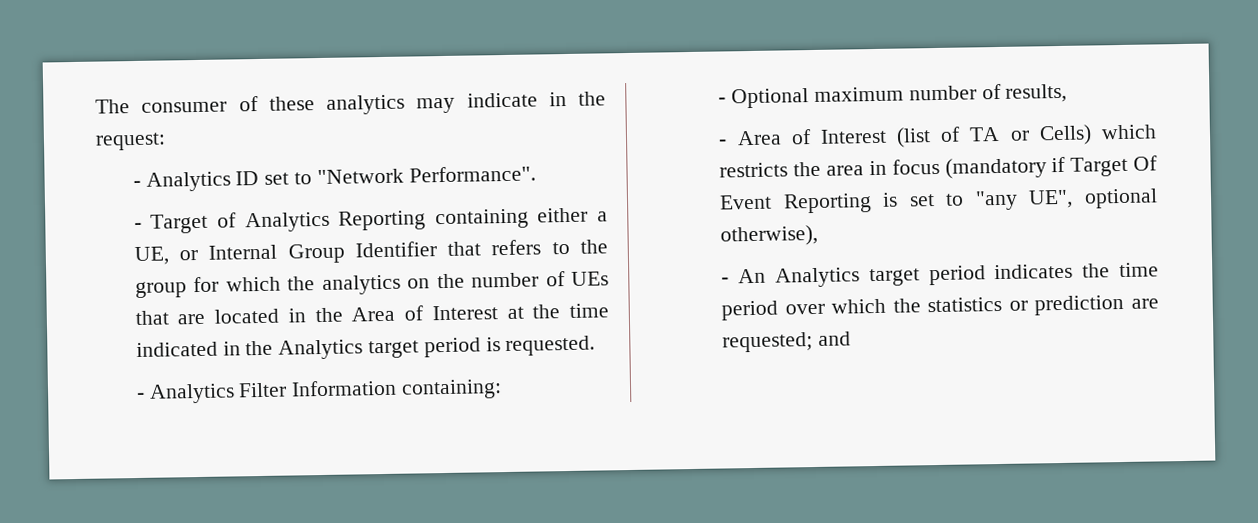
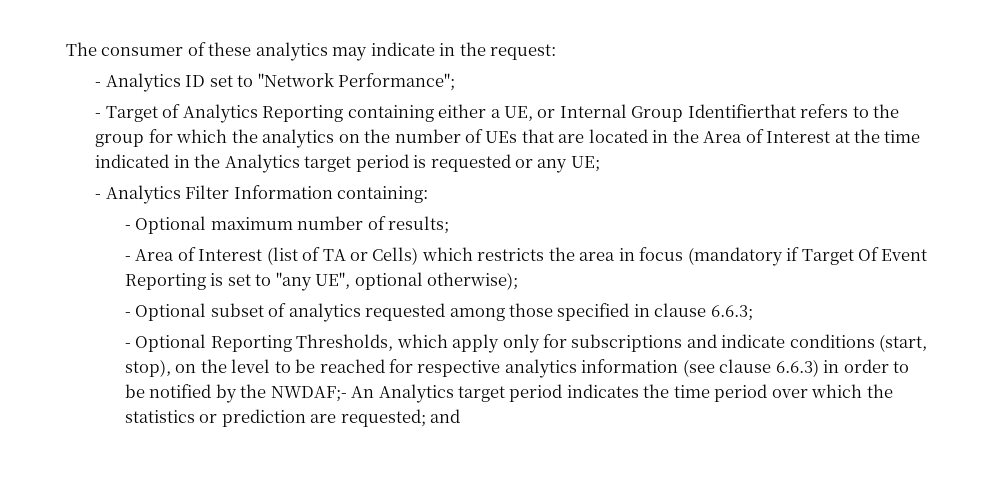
[408,165,536,183] Performance". -> [338,73,456,91] Performance";
[354,241,482,258] Identifier that -> [687,104,796,118] Identifierthat
[505,335,596,357] requested. -> [430,154,600,173] requested or any UE;
[1005,83,1068,103] results, -> [388,216,450,234] results;
[720,224,819,247] [721,277,730,284] otherwise), // - -> [426,272,518,290] [124,303,753,322] [124,334,928,353] [124,359,910,378] [124,384,347,403] otherwise); // - Optional subset of analytics requested among those specified in clause 6.6.3; // - Optional Reporting Thresholds, which apply only for subscriptions and indicate conditions (start, stop), on the level to be reached for respective analytics information (see clause 6.6.3) in order to be notified by the NWDAF;-

